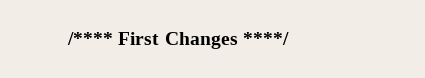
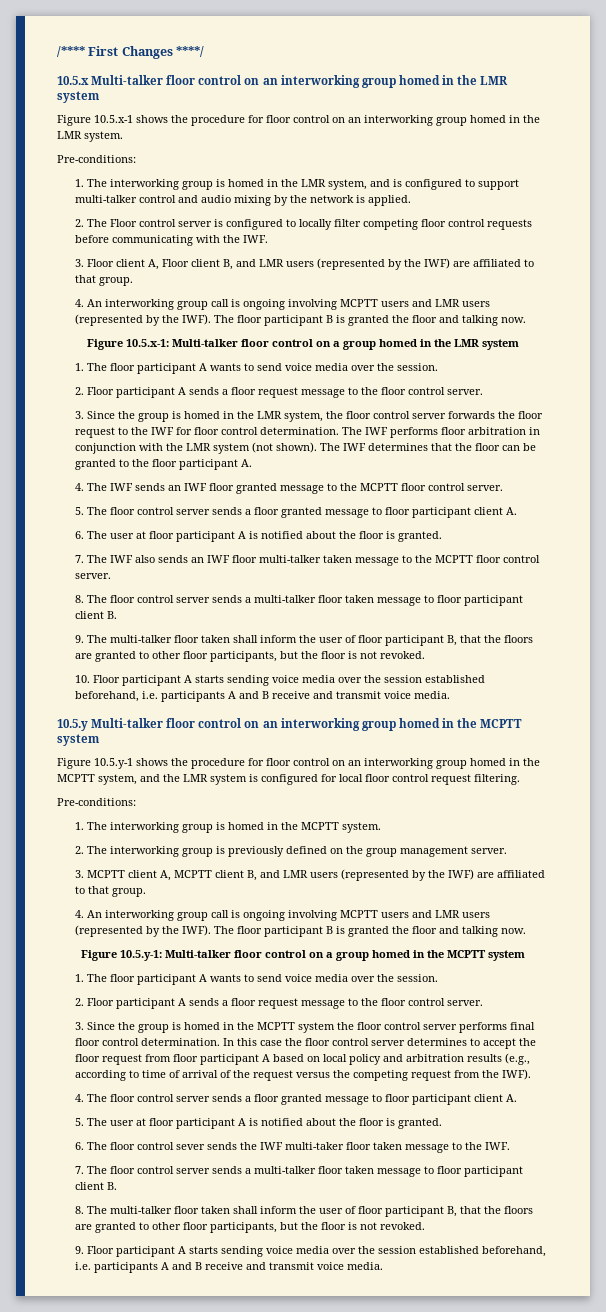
(289, 38) none -> [57,75,509,88] [57,91,100,103] [57,115,540,126] [57,131,123,142] [57,155,136,163] [75,179,520,190] [75,195,412,206] [75,219,533,230] [75,235,269,246] [75,258,535,270] [75,275,134,286] [75,299,491,310] [75,314,527,326] [87,339,519,350] [75,363,439,374] [75,387,484,398] [75,411,544,422] [75,427,541,438] [75,442,537,454] [75,459,253,470] [75,483,504,494] [75,507,518,518] [75,531,443,542] [75,555,541,566] [75,573,112,579] [75,595,524,606] [75,611,118,619] [75,635,534,646] [75,651,426,662] [75,675,486,686] [75,691,451,702] [57,718,523,731] [57,734,100,746] [57,758,540,769] [57,774,520,785] [57,798,136,806] [75,822,382,833] [75,846,508,857] [75,869,546,881] [75,886,147,897] [75,910,491,921] [75,925,527,937] [81,950,525,961] [75,974,439,985] [75,998,484,1009] [75,1022,536,1033] [75,1038,537,1049] [75,1053,531,1065] [75,1069,532,1081] [75,1094,518,1105] [75,1118,443,1129] [75,1142,511,1153] [75,1166,524,1177] [75,1182,118,1190] [75,1206,534,1217] [75,1222,426,1233] [75,1246,547,1257] [75,1262,384,1273] // 10.5.x Multi-talker floor control on an interworking group homed in the LMR system // Figure 10.5.x-1 shows the procedure for floor control on an interworking group homed in the LMR system. // Pre-conditions: // 1. The interworking group is homed in the LMR system, and is configured to support multi-talker control and audio mixing by the network is applied. // 2. The Floor control server is configured to locally filter competing floor control requests before communicating with the IWF. // 3. Floor client A, Floor client B, and LMR users (represented by the IWF) are affiliated to that group. // 4. An interworking group call is ongoing involving MCPTT users and LMR users (represented by the IWF). The floor participant B is granted the floor and talking now. // Figure 10.5.x-1: Multi-talker floor control on a group homed in the LMR system // 1. The floor participant A wants to send voice media over the session. // 2. Floor participant A sends a floor request message to the floor control server. // 3. Since the group is homed in the LMR system, the floor control server forwards the floor request to the IWF for floor control determination. The IWF performs floor arbitration in conjunction with the LMR system (not shown). The IWF determines that the floor can be granted to the floor participant A. // 4. The IWF sends an IWF floor granted message to the MCPTT floor control server. // 5. The floor control server sends a floor granted message to floor participant client A. // 6. The user at floor participant A is notified about the floor is granted. // 7. The IWF also sends an IWF floor multi-talker taken message to the MCPTT floor control server. // 8. The floor control server sends a multi-talker floor taken message to floor participant client B. // 9. The multi-talker floor taken shall inform the user of floor participant B, that the floors are granted to other floor participants, but the floor is not revoked. // 10. Floor participant A starts sending voice media over the session established beforehand, i.e. participants A and B receive and transmit voice media. // 10.5.y Multi-talker floor control on an interworking group homed in the MCPTT system // Figure 10.5.y-1 shows the procedure for floor control on an interworking group homed in the MCPTT system, and the LMR system is configured for local floor control request filtering. // Pre-conditions: // 1. The interworking group is homed in the MCPTT system. // 2. The interworking group is previously defined on the group management server. // 3. MCPTT client A, MCPTT client B, and LMR users (represented by the IWF) are affiliated to that group. // 4. An interworking group call is ongoing involving MCPTT users and LMR users (represented by the IWF). The floor participant B is granted the floor and talking now. // Figure 10.5.y-1: Multi-talker floor control on a group homed in the MCPTT system // 1. The floor participant A wants to send voice media over the session. // 2. Floor participant A sends a floor request message to the floor control server. // 3. Since the group is homed in the MCPTT system the floor control server performs final floor control determination. In this case the floor control server determines to accept the floor request from floor participant A based on local policy and arbitration results (e.g., according to time of arrival of the request versus the competing request from the IWF). // 4. The floor control server sends a floor granted message to floor participant client A. // 5. The user at floor participant A is notified about the floor is granted. // 6. The floor control sever sends the IWF multi-taker floor taken message to the IWF. // 7. The floor control server sends a multi-talker floor taken message to floor participant client B. // 8. The multi-talker floor taken shall inform the user of floor participant B, that the floors are granted to other floor participants, but the floor is not revoked. // 9. Floor participant A starts sending voice media over the session established beforehand, i.e. participants A and B receive and transmit voice media.

